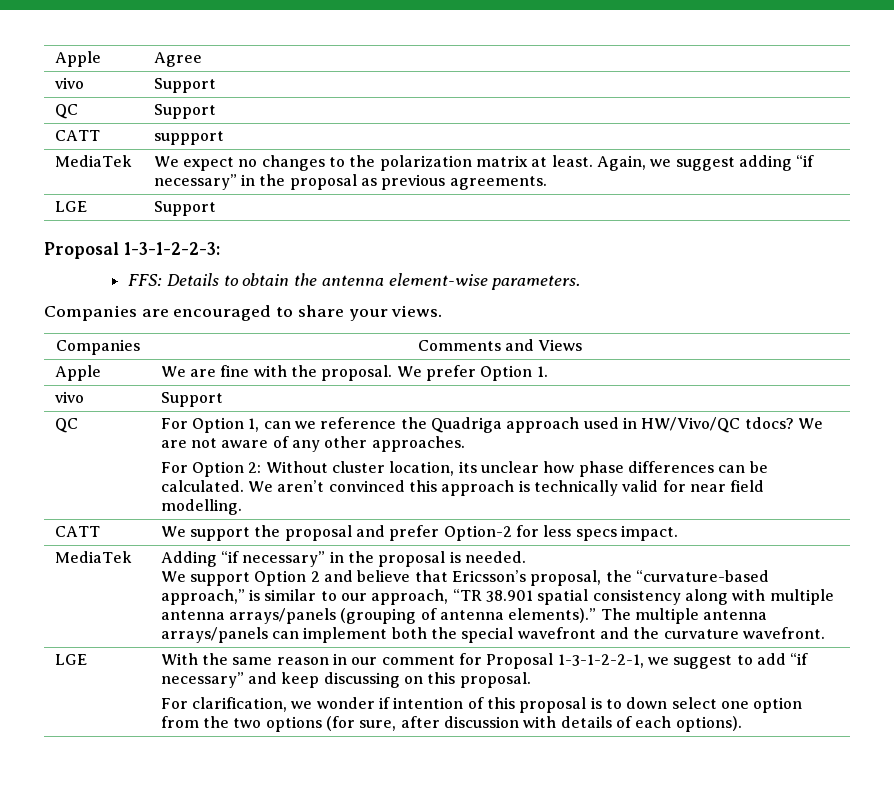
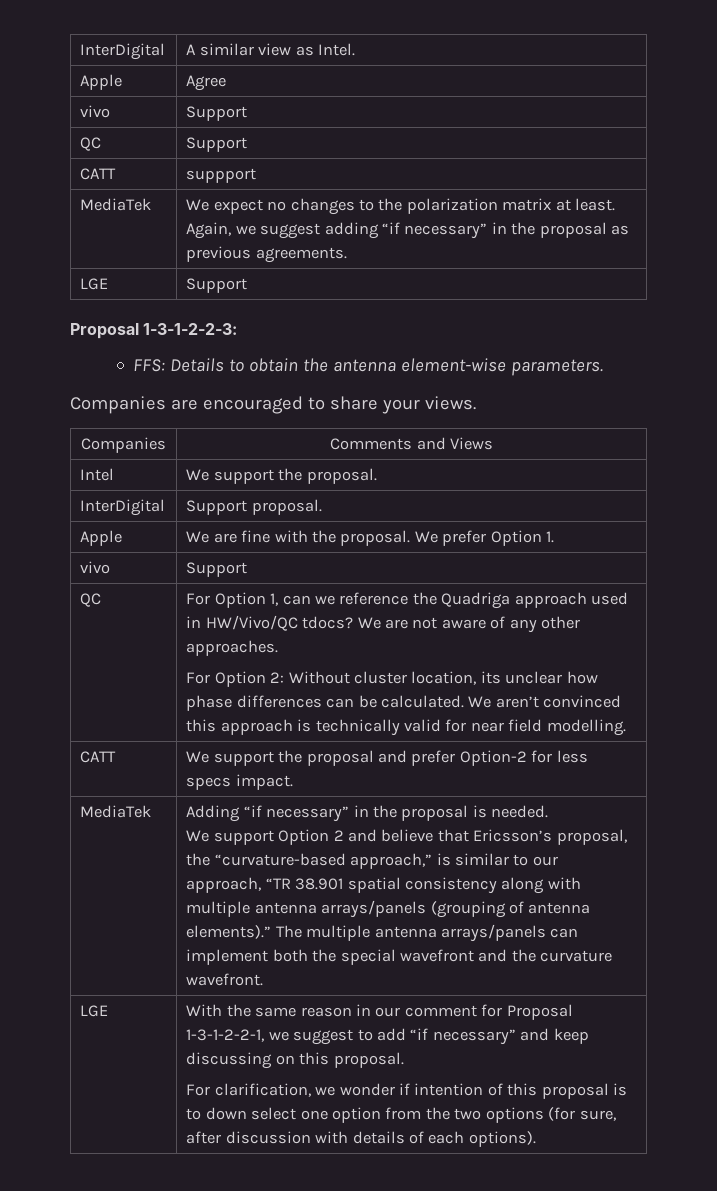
(54, 59) none -> [80,43,166,60] [186,43,355,56] InterDigital | A similar view as Intel. //
(583, 345) none -> [80,468,115,481] [186,468,377,484] [80,499,166,516] [186,499,322,515] // Intel | We support the proposal. // InterDigital | Support proposal.

